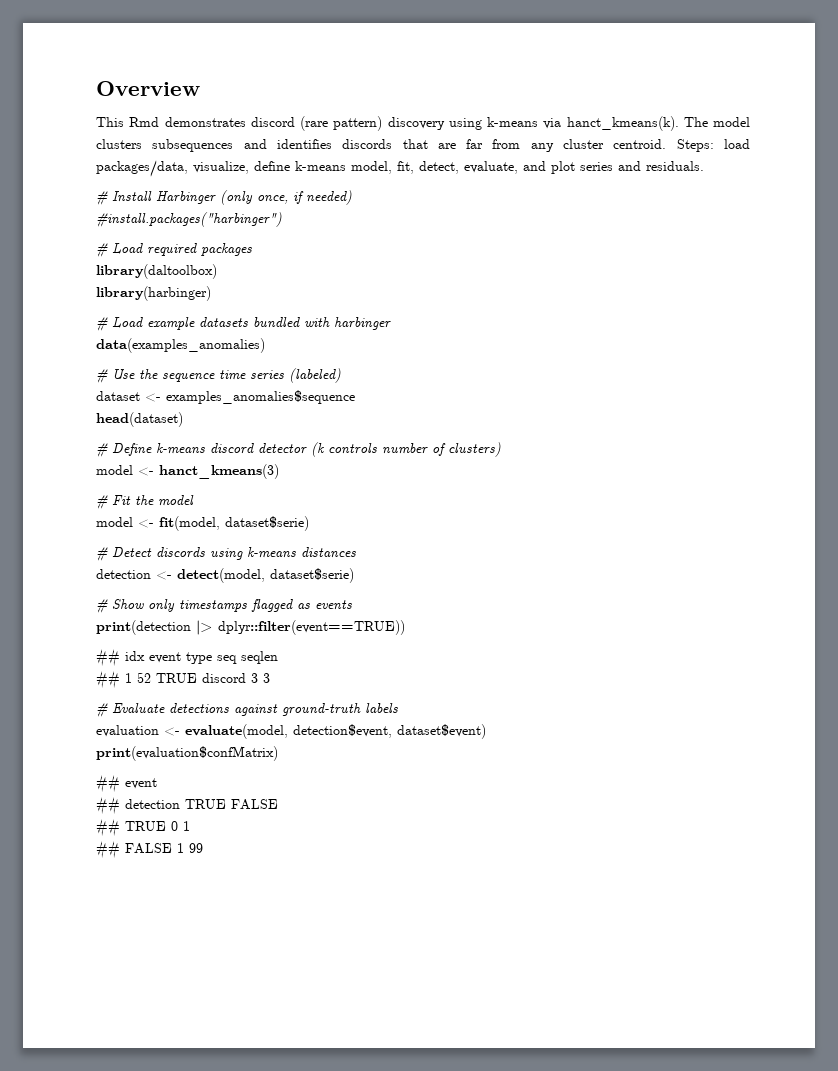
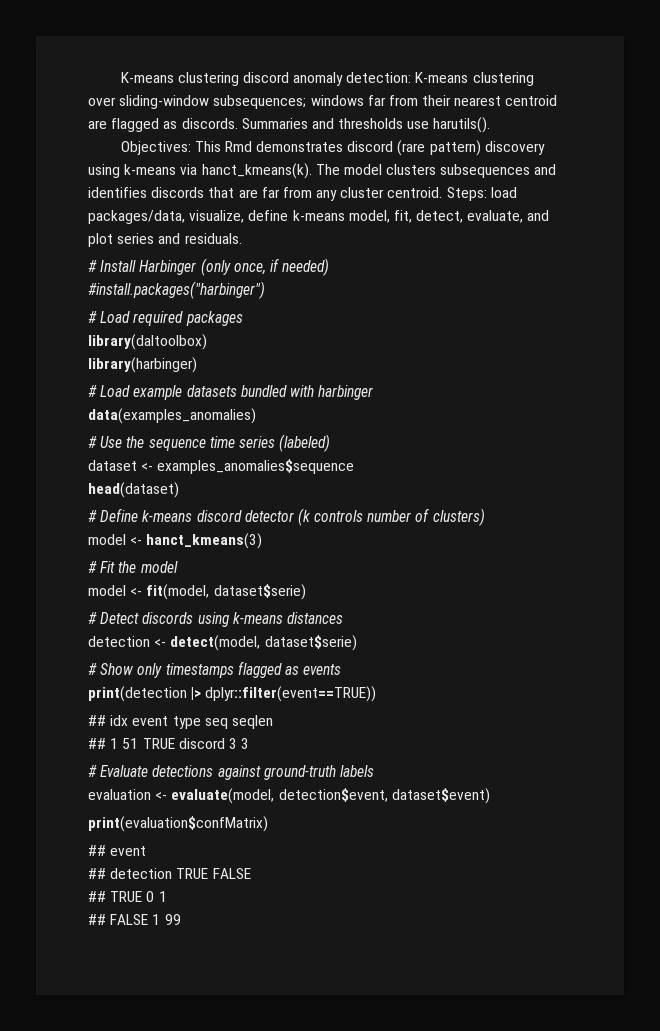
[96,81,200,96] Overview // -> [120,72,534,86] [88,95,558,109] [88,117,491,133] [120,141,191,155] K-means clustering discord anomaly detection: K-means clustering over sliding-window subsequences; windows far from their nearest centroid are flagged as discords. Summaries and thresholds use harutils(). // Objectives:
[137,672,151,683] 52 -> [122,738,139,749] 51

